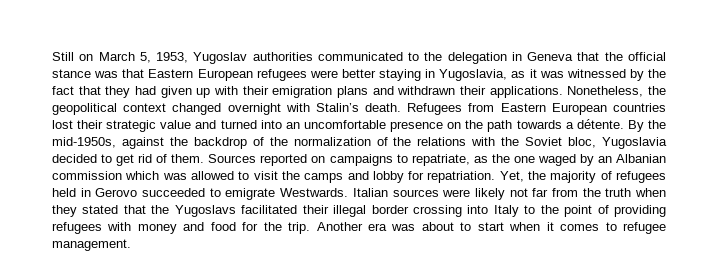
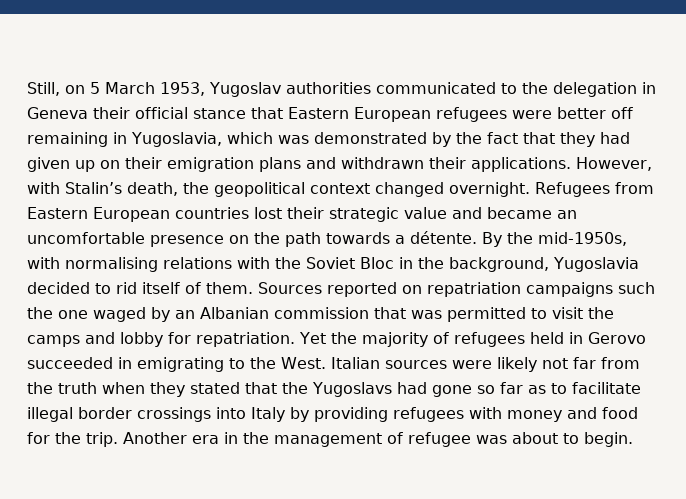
[52,52,151,63] Still on March 5, -> [27,82,155,96] Still, on 5 March
[577,52,623,61] that the -> [93,107,130,119] their
[94,71,119,78] was -> (246, 113) none
[379,69,626,81] staying in Yugoslavia, as it was witnessed -> [611,107,633,119] [27,132,427,147] off remaining in Yugoslavia, which was demonstrated
[214,86,238,95] with -> [100,160,120,169] on
[567,86,666,97] [52,103,402,115] Nonetheless, the geopolitical context changed overnight with Stalin’s death. -> [576,157,652,171] [27,182,530,197] However, with Stalin’s death, the geopolitical context changed overnight.
[220,120,282,129] turned into -> [487,207,552,219] became
[121,137,597,149] against the backdrop of the normalization of the relations with the Soviet bloc, -> [27,257,549,272] with normalising relations with the Soviet Bloc in the background,
[116,154,153,166] get rid -> [116,282,180,294] rid itself
[329,154,488,166] campaigns to repatriate, as -> [427,282,655,297] repatriation campaigns such
[125,171,234,180] which was allowed -> [374,307,526,322] that was permitted
[499,171,524,182] Yet, -> [299,332,326,344] Yet
[209,188,349,200] to emigrate Westwards. -> [118,357,326,372] in emigrating to the West.
[241,205,329,214] facilitated their -> [396,382,641,397] had gone so far as to facilitate
[412,205,462,217] crossing -> [137,407,211,422] crossings
[524,205,609,217] to the point of -> [290,407,309,422] by
[391,222,667,234] [52,239,131,251] was about to start when it comes to refugee management. -> [224,432,633,447] in the management of refugee was about to begin.

